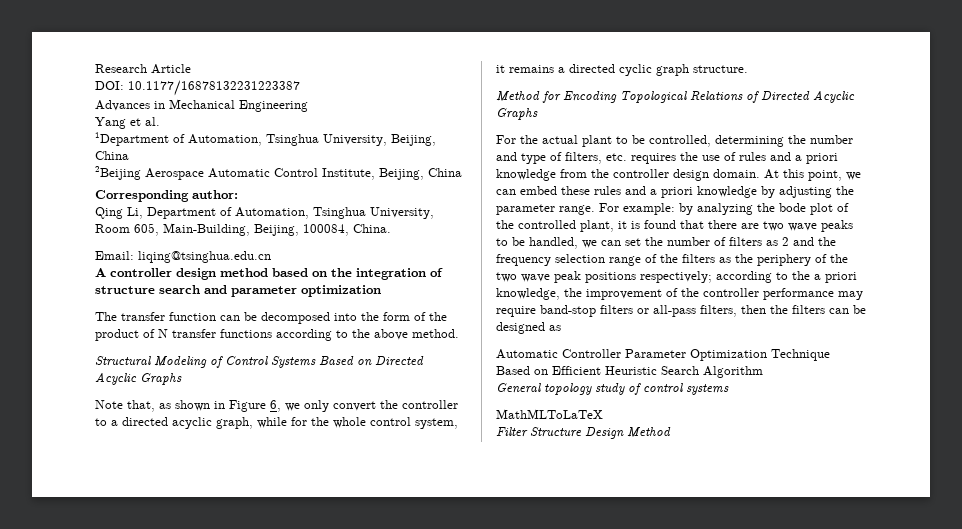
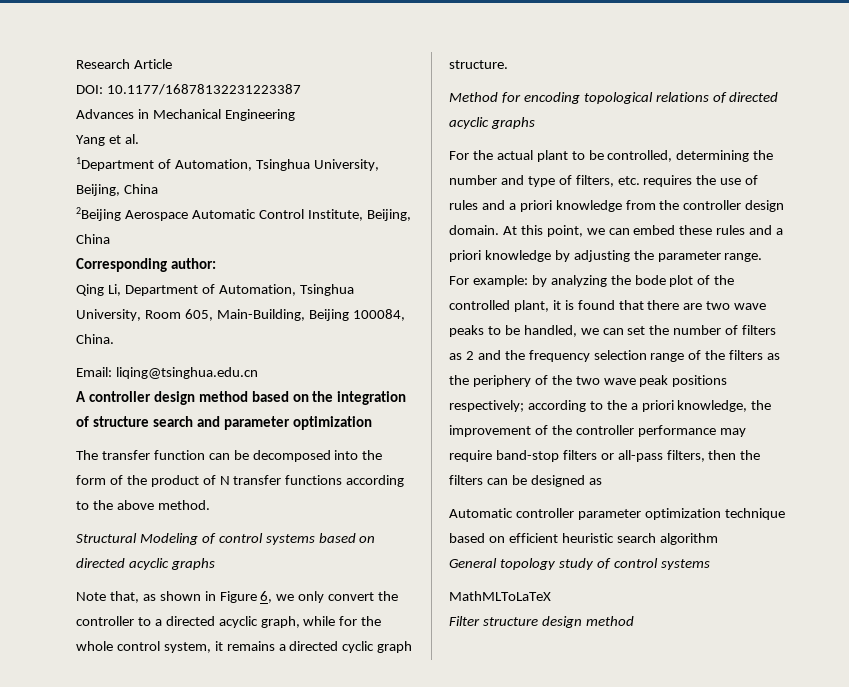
[254,224,299,236] Beijing, -> [308,309,349,321] Beijing
[225,356,424,368] [95,372,182,385] Control Systems Based on Directed Acyclic Graphs -> [218,533,376,545] [76,558,215,570] control systems based on directed acyclic graphs
[563,90,855,103] [496,108,538,120] Encoding Topological Relations of Directed Acyclic Graphs -> [523,92,779,104] [449,117,535,129] encoding topological relations of directed acyclic graphs
[562,349,830,361] [496,366,763,378] Controller Parameter Optimization Technique Based on Efficient Heuristic Search Algorithm -> [515,508,785,520] [449,533,718,545] controller parameter optimization technique based on efficient heuristic search algorithm
[530,427,671,439] Structure Design Method -> [482,616,634,628] structure design method

